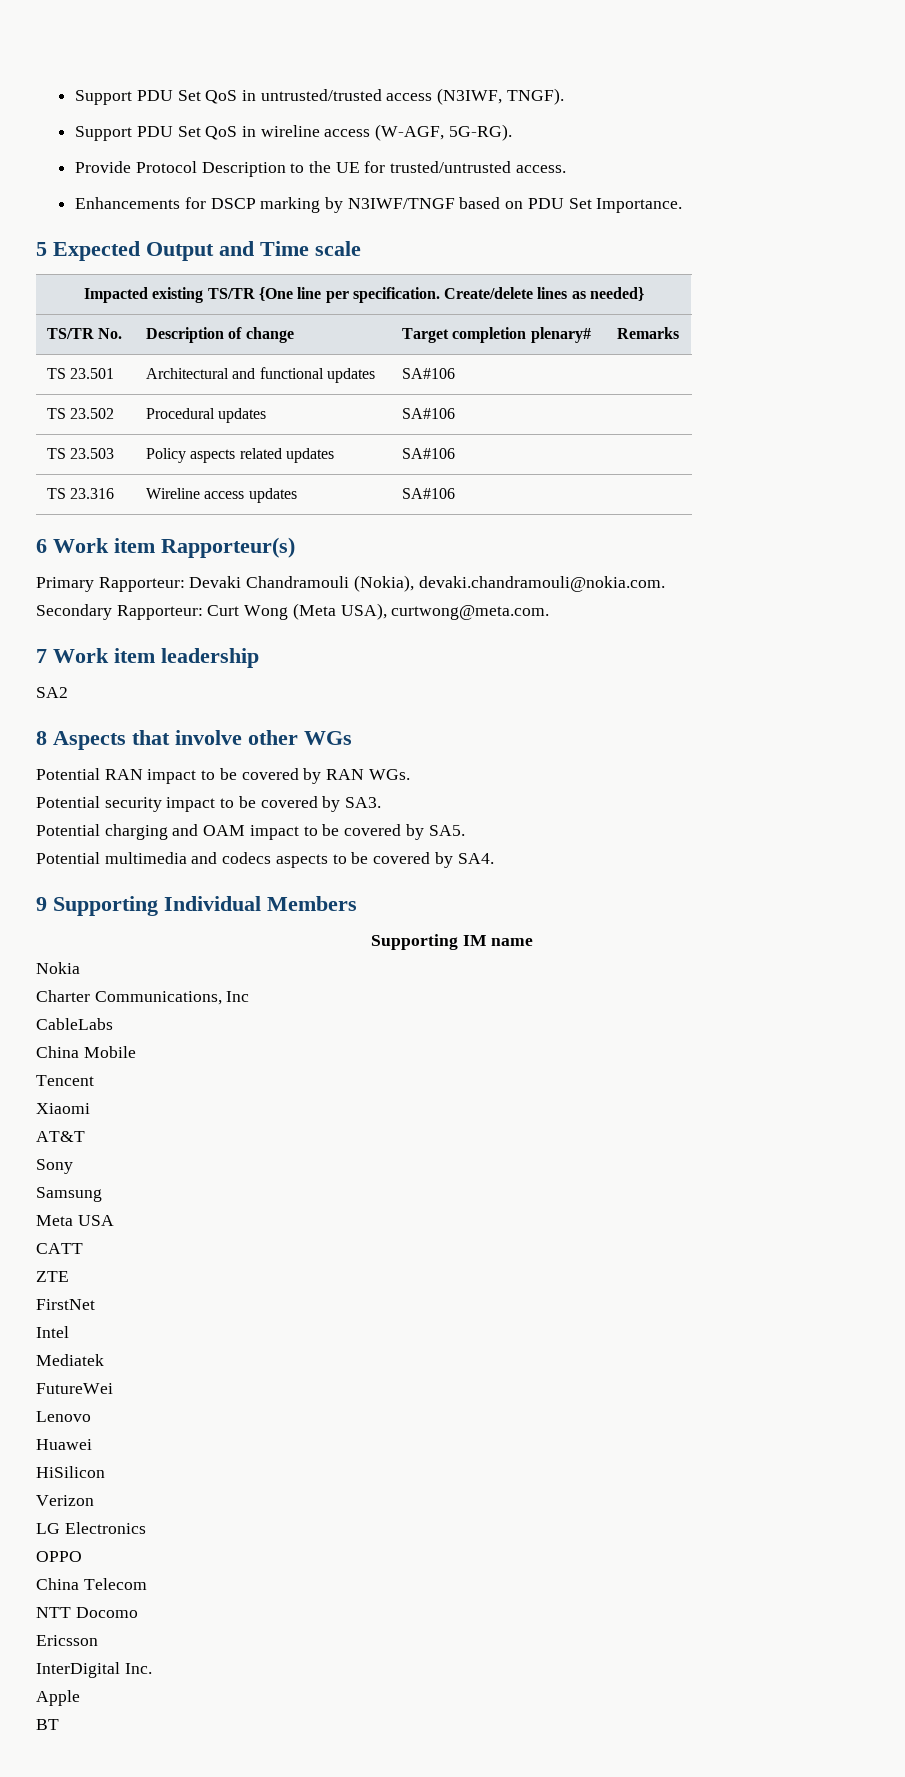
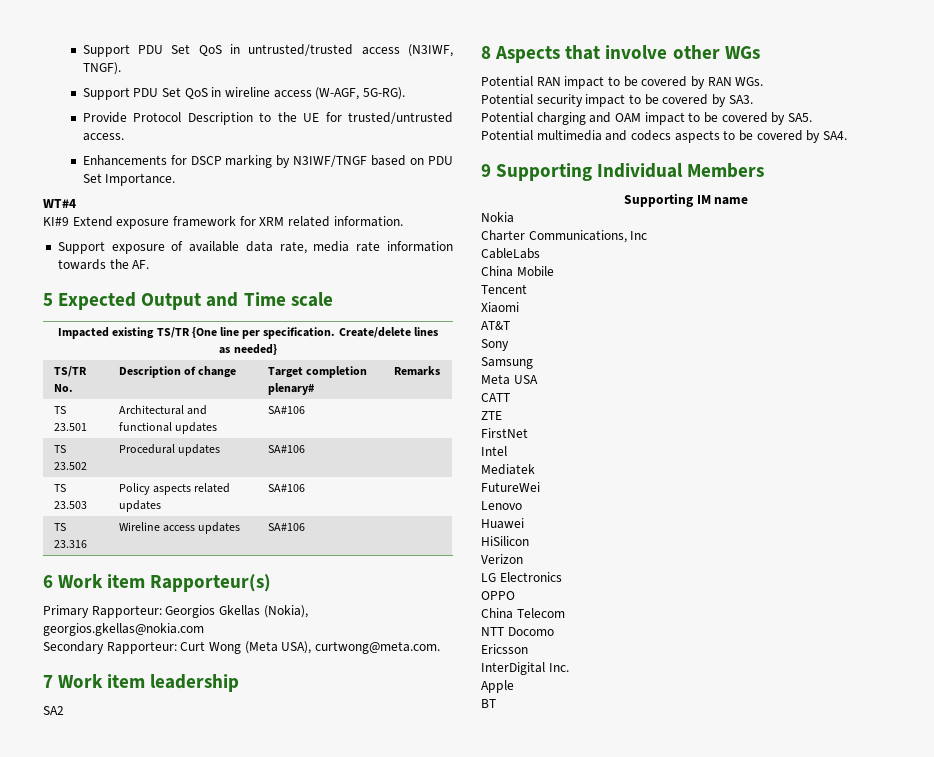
(683, 205) none -> [43,199,76,208] [43,216,403,229] [57,241,453,254] [57,259,150,270] // WT#4 // KI#9 Extend exposure framework for XRM related information. // Support exposure of available data rate, media rate information towards the AF.
[189,575,665,592] Devaki Chandramouli (Nokia), devaki.chandramouli@nokia.com. -> [165,605,308,618] [43,623,204,636] Georgios Gkellas (Nokia), georgios.gkellas@nokia.com

